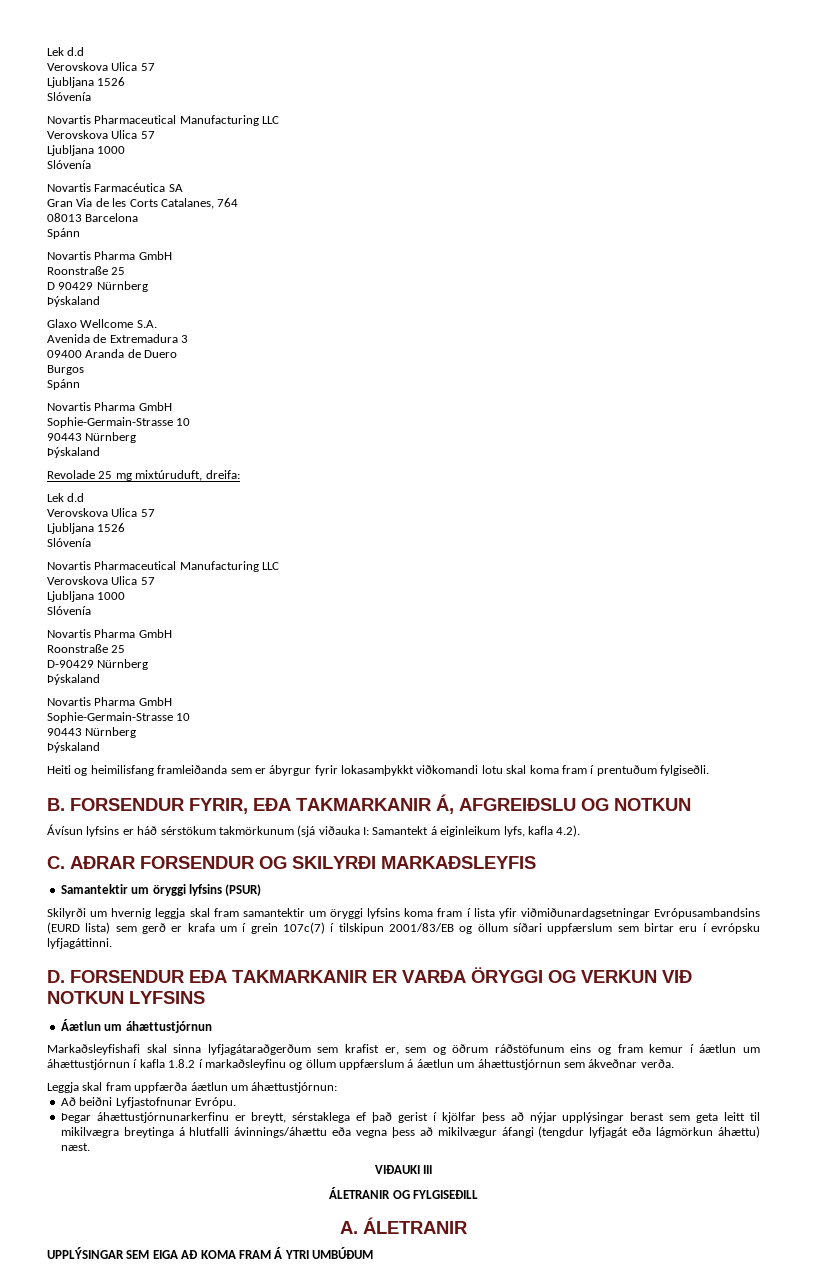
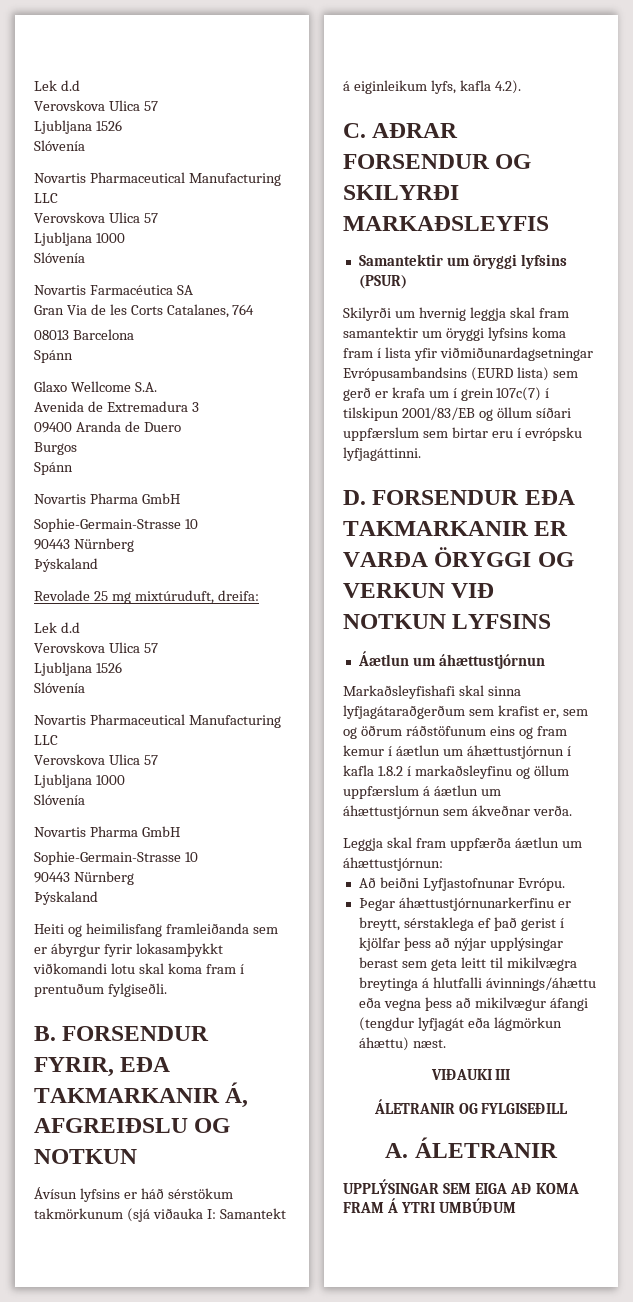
[47,251,172,260] [47,266,126,275] [47,281,148,292] [47,296,100,307] // Novartis Pharma GmbH // Roonstraße 25 // D 90429 Nürnberg // Þýskaland -> (73, 356) none
[47,644,126,653] [47,659,149,670] [47,674,100,685] [47,697,172,706] // Roonstraße 25 // D-90429 Nürnberg // Þýskaland // Novartis Pharma GmbH -> (180, 831) none

